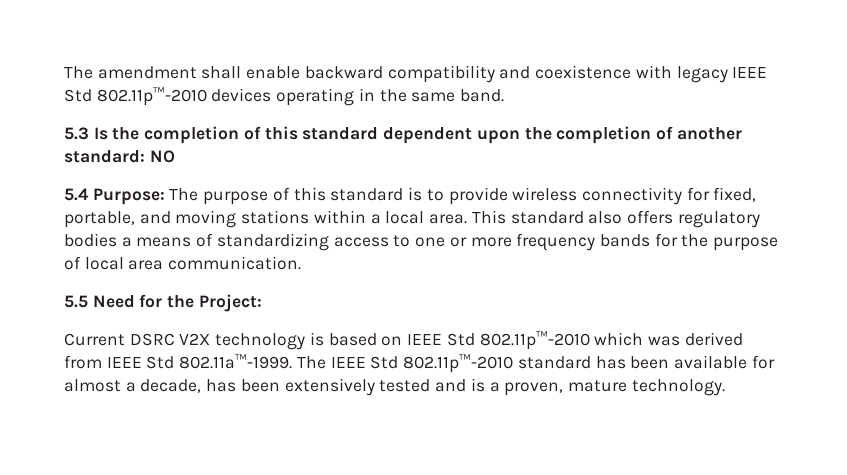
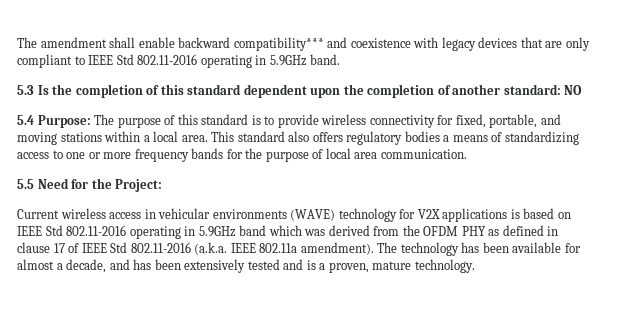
[387,65,495,83] compatibility -> [233,37,324,51] compatibility***
[732,67,768,78] [64,87,456,106] IEEE Std 802.11p™-2010 devices operating in the same -> [478,37,590,51] [17,54,307,68] devices that are only compliant to IEEE Std 802.11-2016 operating in 5.9GHz
[129,333,306,350] DSRC V2X technology -> [60,208,508,222] wireless access in vehicular environments (WAVE) technology for V2X applications
[479,331,743,350] [64,354,591,373] 802.11p™-2010 which was derived from IEEE Std 802.11a™-1999. The IEEE Std 802.11p™-2010 standard -> [66,225,559,239] [17,242,459,256] 802.11-2016 operating in 5.9GHz band which was derived from the OFDM PHY as defined in clause 17 of IEEE Std 802.11-2016 (a.k.a. IEEE 802.11a amendment). The technology
(202, 386) none -> [109,259,130,270] and

